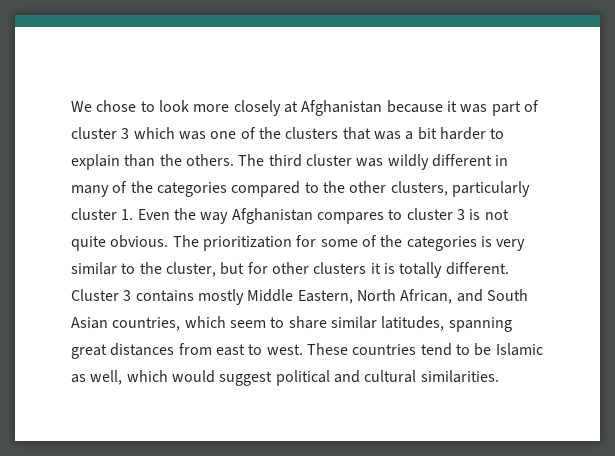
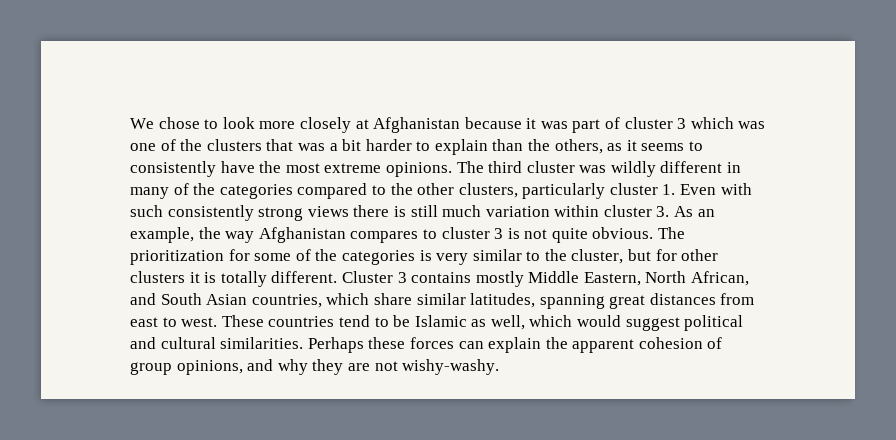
[185,154,234,166] others. -> [554,139,704,154] [130,161,452,177] others, as it seems to consistently have the most extreme opinions.
(170, 214) none -> [720,183,752,195] [130,205,715,221] [130,227,194,243] with such consistently strong views there is still much variation within cluster 3. As an example,
[229,317,285,328] seem to -> (370, 299) none
(499, 376) none -> [307,337,723,353] [130,359,500,375] Perhaps these forces can explain the apparent cohesion of group opinions, and why they are not wishy-washy.

